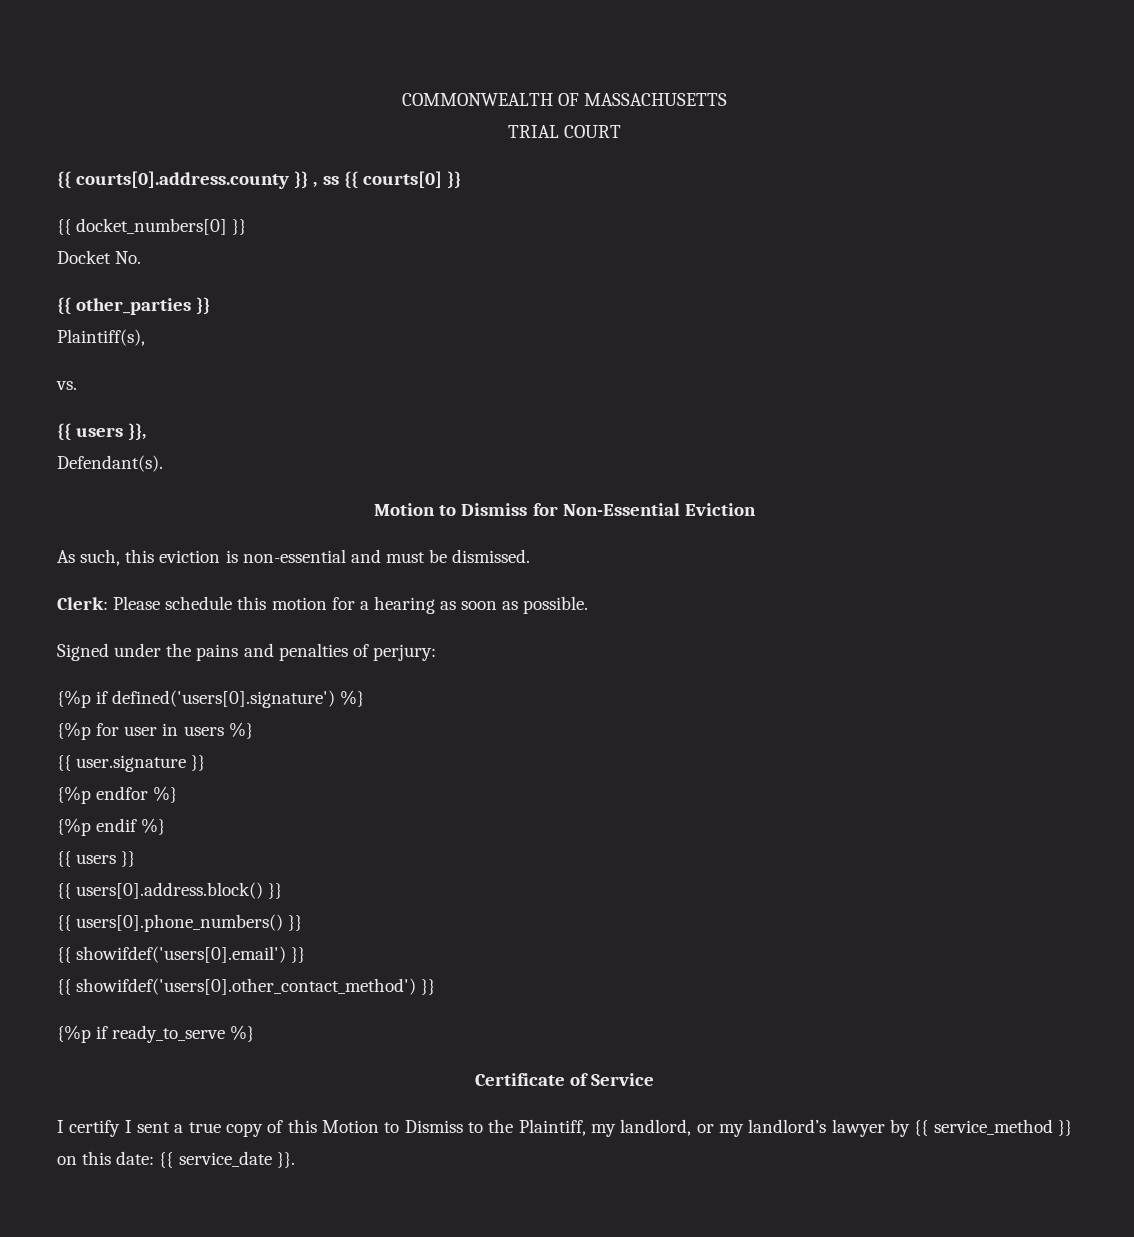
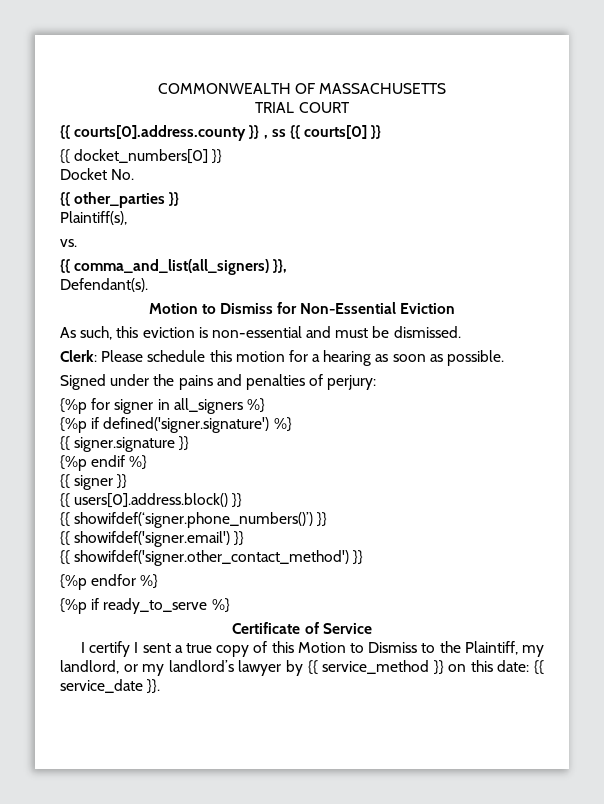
[76,427,124,437] users -> [74,259,270,275] comma_and_list(all_signers)
[96,690,365,708] [57,722,253,740] [57,755,206,772] [57,786,178,804] if defined('users[0].signature') %} // {%p for user in users %} // {{ user.signature }} // {%p endfor %} -> [91,398,265,414] [60,417,292,433] [60,436,190,452] for signer in all_signers %} // {%p if defined('signer.signature') %} // {{ signer.signature }}
[76,854,117,864] users -> [74,475,114,490] signer
[76,914,303,932] [57,946,306,963] [57,978,436,995] users[0].phone_numbers() }} // {{ showifdef('users[0].email') }} // {{ showifdef('users[0].other_contact_method') }} -> [74,512,328,528] [60,531,245,547] [60,550,364,566] [60,574,159,590] showifdef(‘signer.phone_numbers()’) }} // {{ showifdef('signer.email') }} // {{ showifdef('signer.other_contact_method') }} // {%p endfor %}

